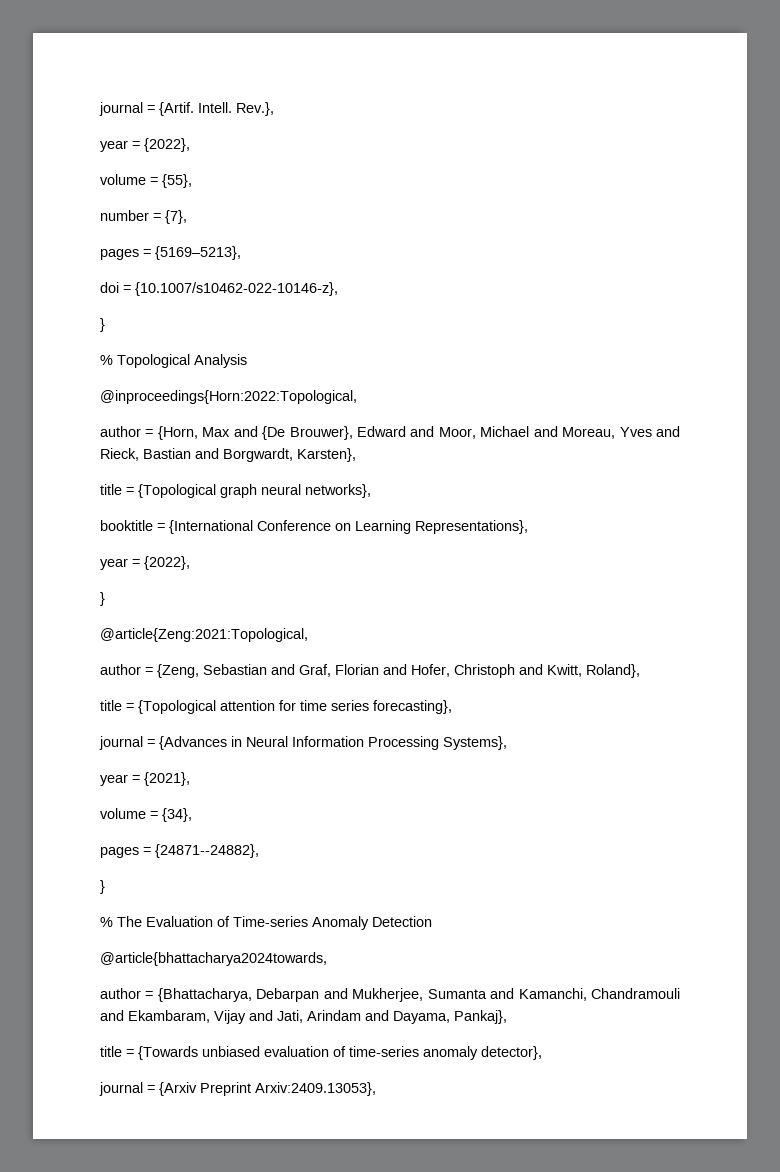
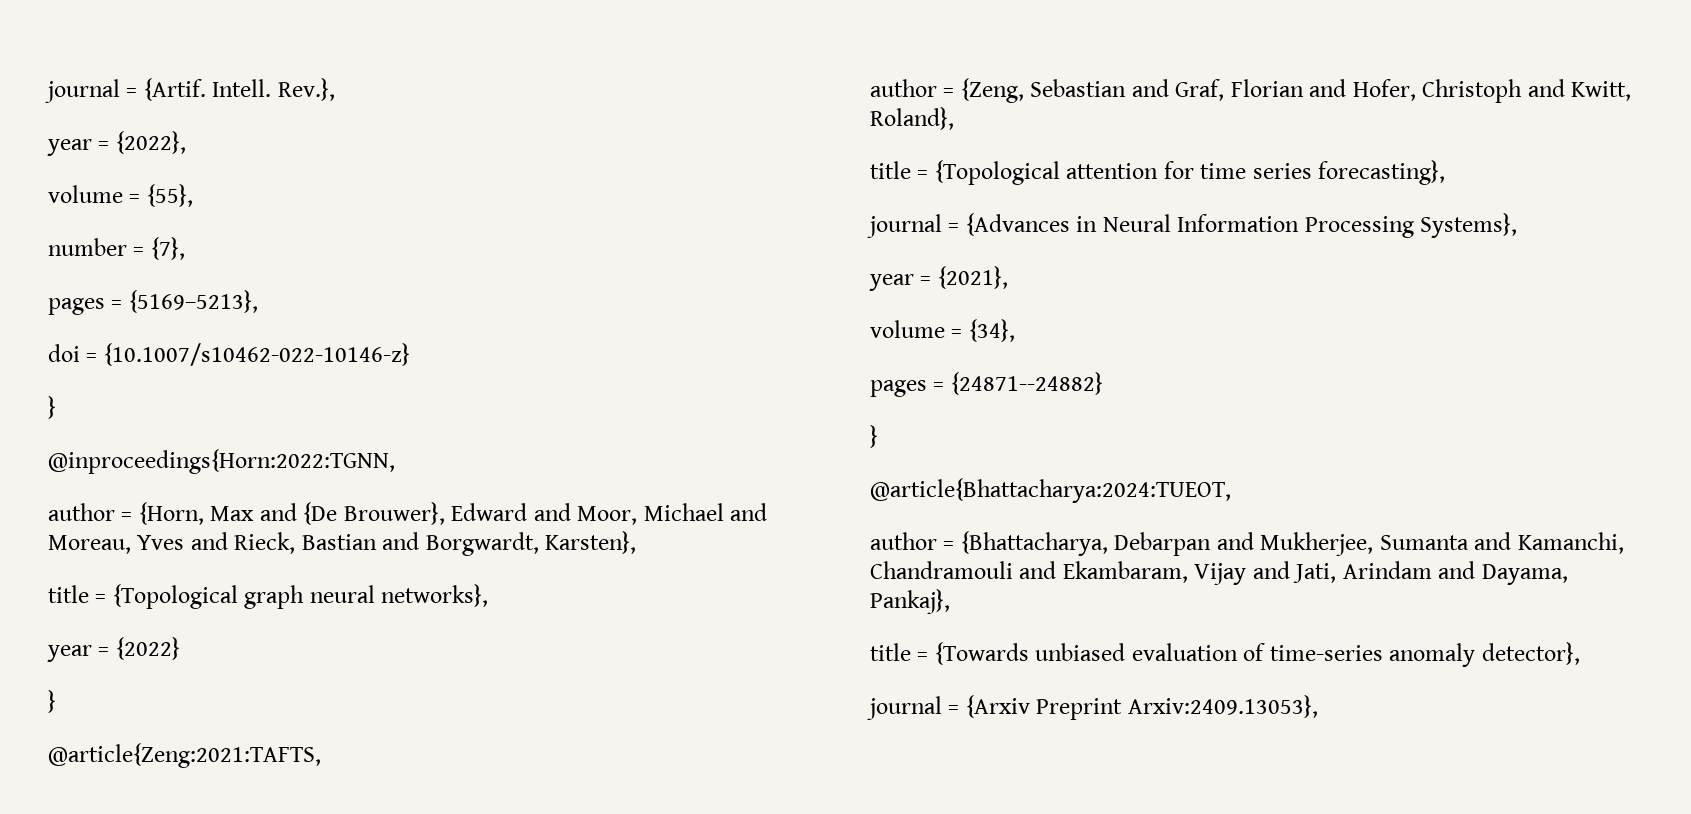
[135,282,338,296] [100,318,105,332] [100,354,247,368] [100,390,357,404] {10.1007/s10462-022-10146-z}, // } // % Topological Analysis // @inproceedings{Horn:2022:Topological, -> [103,343,410,366] [48,396,56,419] [48,449,395,474] {10.1007/s10462-022-10146-z} // } // @inproceedings{Horn:2022:TGNN,
[100,520,528,534] [100,556,190,570] [100,592,105,606] [100,628,308,642] // booktitle = {International Conference on Learning Representations}, // year = {2022}, // } // @article{Zeng:2021:Topological, -> [47,637,180,662] [48,690,56,713] [48,743,321,768] // year = {2022} // } // @article{Zeng:2021:TAFTS,
[155,844,259,858] [100,880,105,894] [100,916,432,930] [100,952,327,966] {24871--24882}, // } // % The Evaluation of Time-series Anomaly Detection // @article{bhattacharya2024towards, -> [950,372,1103,395] [870,425,878,448] [870,478,1231,503] {24871--24882} // } // @article{Bhattacharya:2024:TUEOT,

